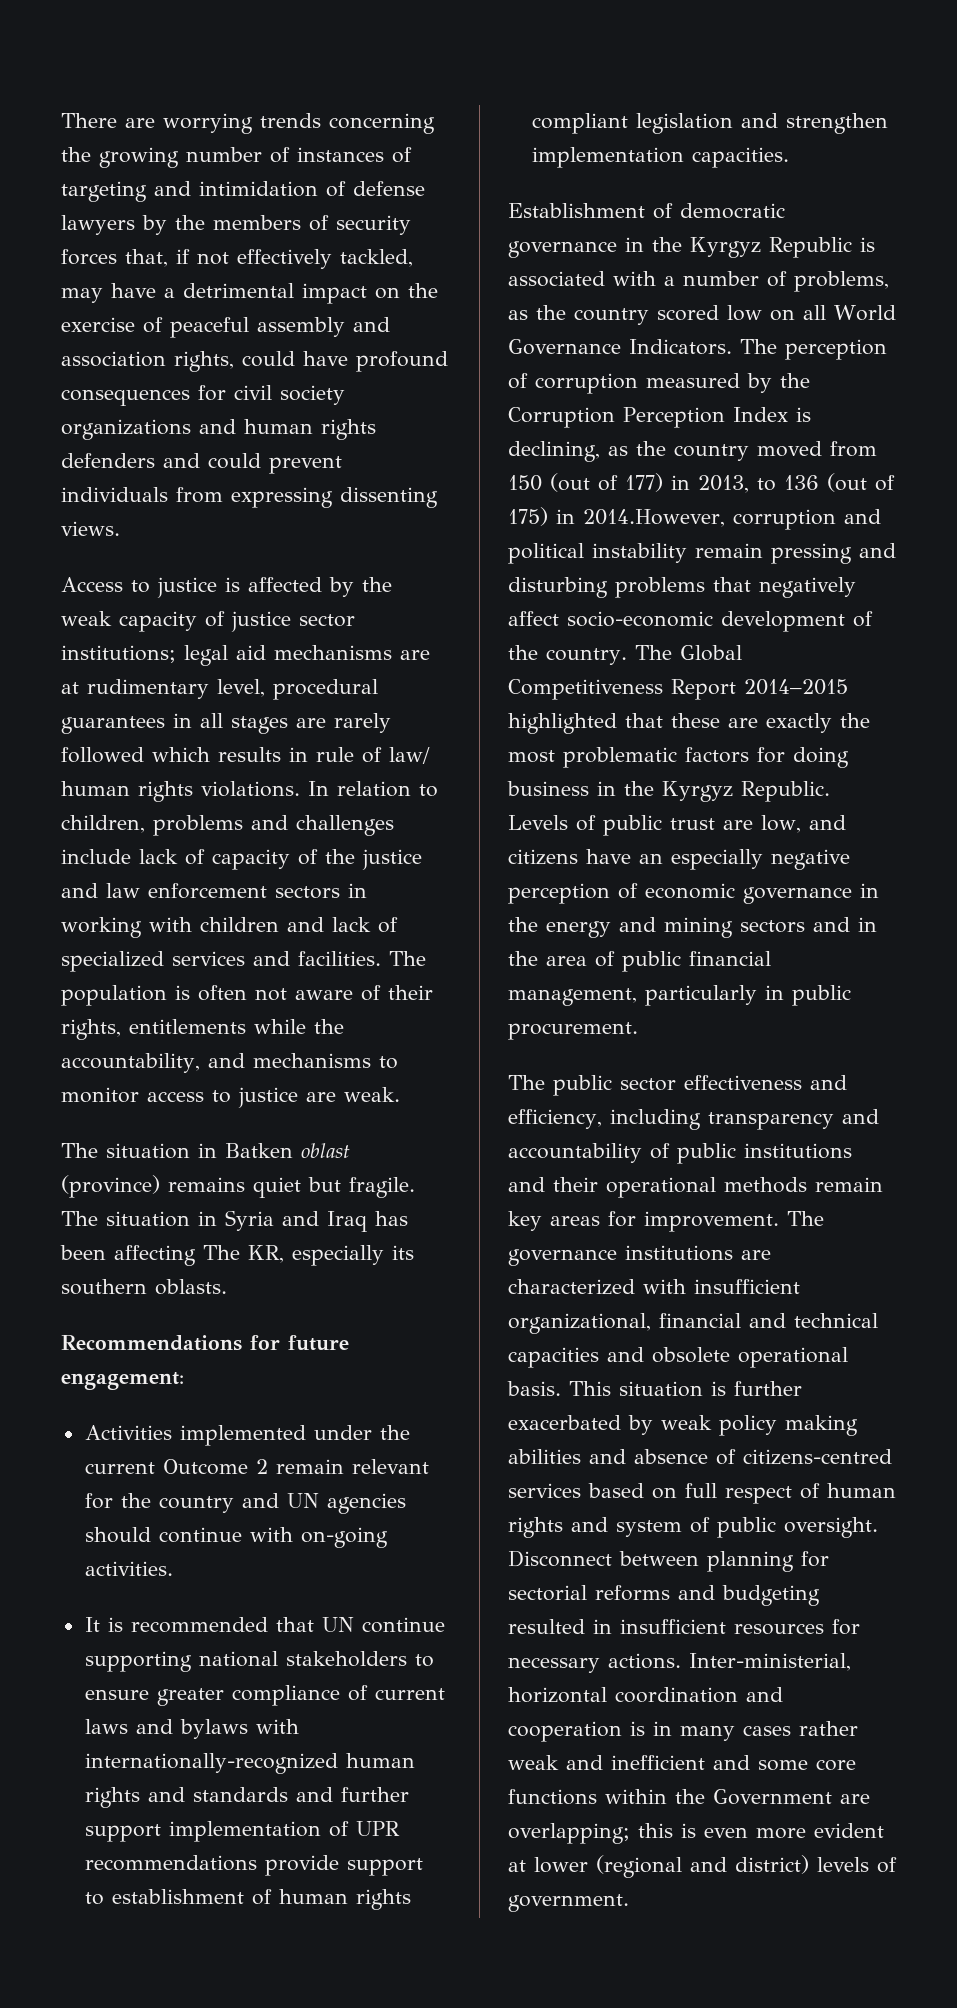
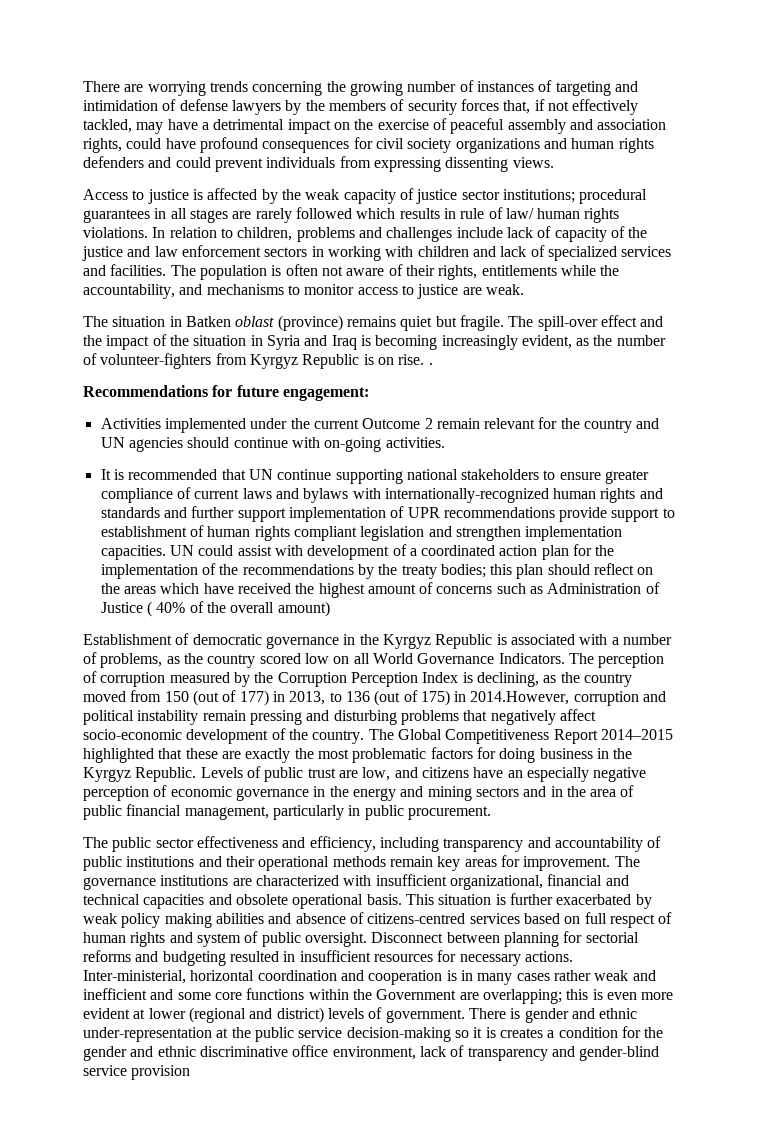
[184,645,430,666] [61,679,265,699] legal aid mechanisms are at rudimentary level, -> (575, 196) none
(98, 1218) none -> [537,315,664,331] [83,334,189,350] spill-over effect and the impact of the
[375,1211,408,1226] [60,1245,414,1266] [61,1279,227,1295] has been affecting The KR, especially its southern oblasts. -> [360,335,666,350] [83,353,433,369] is becoming increasingly evident, as the number of volunteer-fighters from Kyrgyz Republic is on rise. .
(789, 157) none -> [169,544,615,560] [100,563,654,579] [100,582,660,598] [100,601,330,617] UN could assist with development of a coordinated action plan for the implementation of the recommendations by the treaty bodies; this plan should reflect on the areas which have received the highest amount of concerns such as Administration of Justice ( 40% of the overall amount)
(629, 1903) none -> [468,1008,638,1023] [83,1026,664,1042] [83,1045,660,1061] [83,1065,191,1080] There is gender and ethnic under-representation at the public service decision-making so it is creates a condition for the gender and ethnic discriminative office environment, lack of transparency and gender-blind service provision

